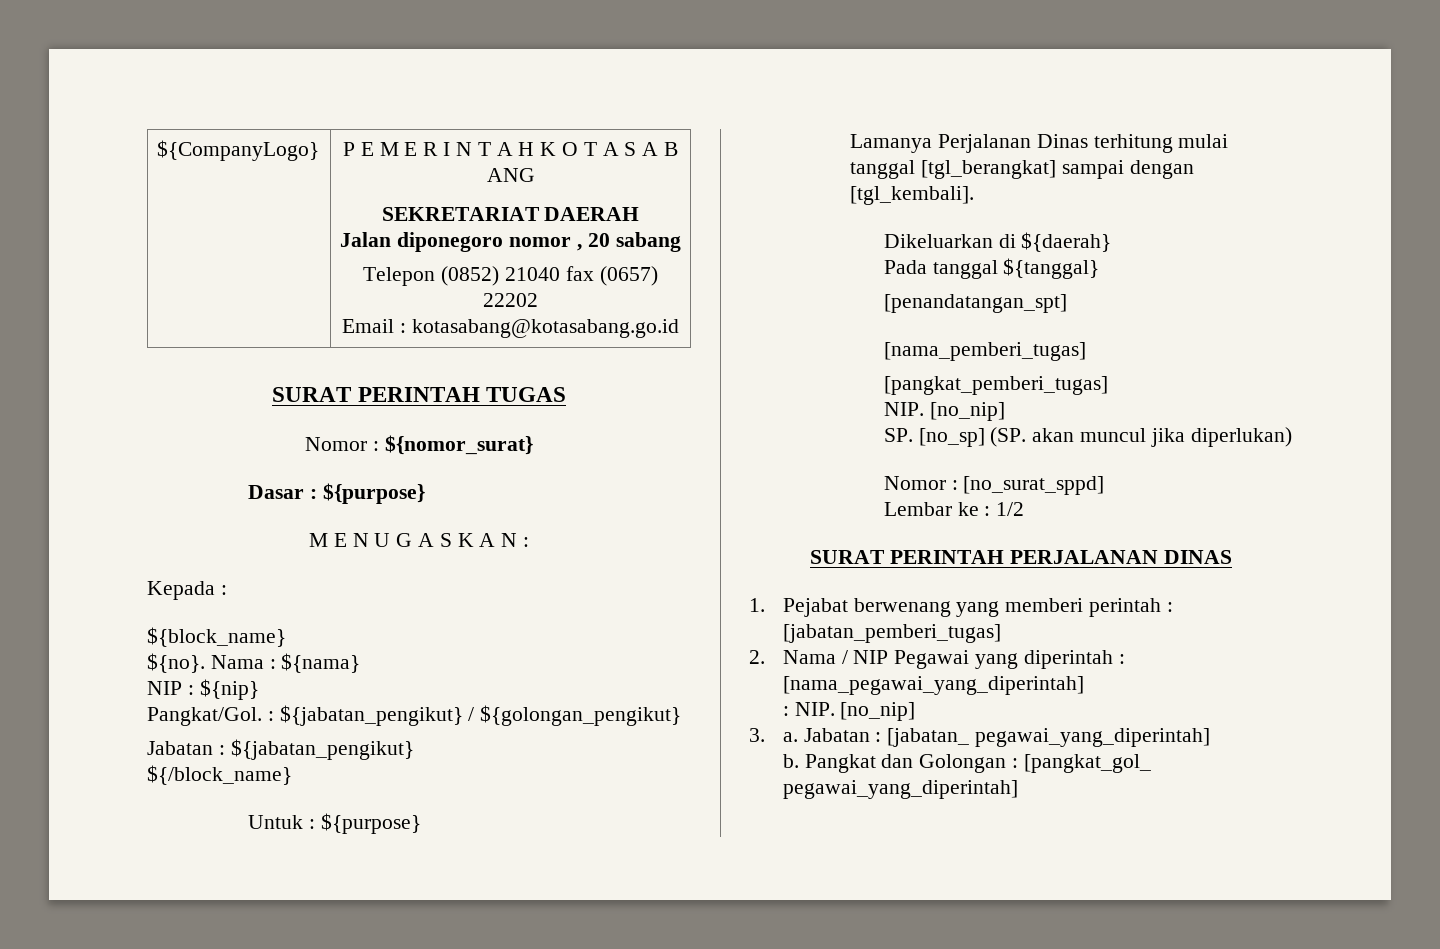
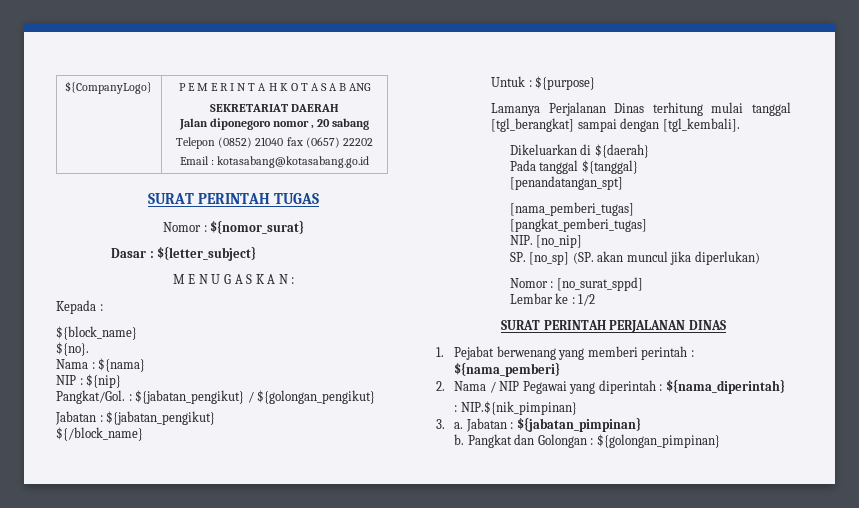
[322,483,425,504] ${purpose} -> [157,246,257,261] ${letter_subject}
(205, 663) none -> (89, 349) //
[782,624,1001,643] [jabatan_pemberi_tugas] -> [454,362,561,377] ${nama_pemberi}
[782,676,1084,695] [782,702,916,721] [nama_pegawai_yang_diperintah] // : NIP. [no_nip] -> [665,379,785,394] [454,401,577,415] ${nama_diperintah} // : NIP.${nik_pimpinan}
[887,728,1210,747] [jabatan_ pegawai_yang_diperintah] -> [516,417,641,432] ${jabatan_pimpinan}
[1023,754,1151,773] [782,780,1018,799] [pangkat_gol_ pegawai_yang_diperintah] -> [596,434,720,448] ${golongan_pimpinan}

